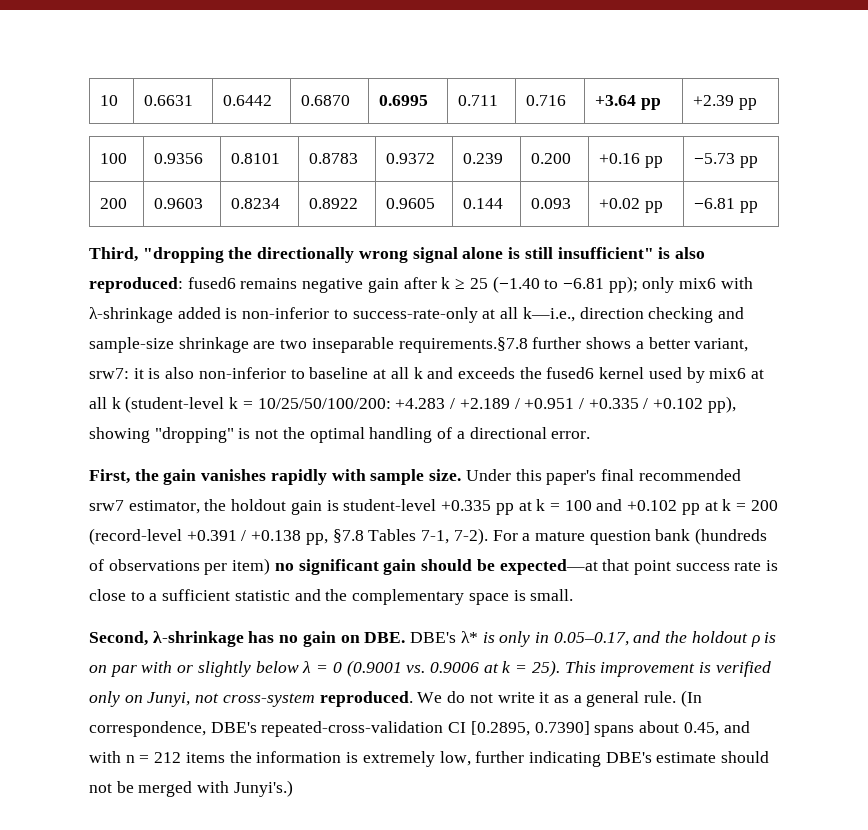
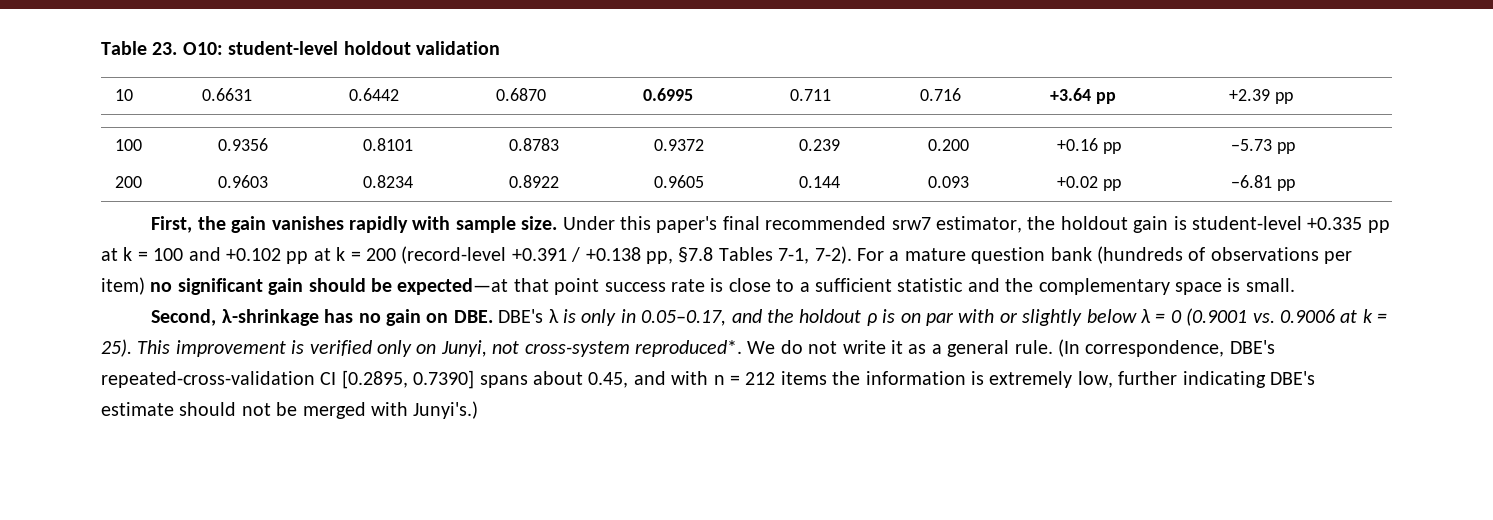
(100, 100) none -> [101,41,500,55] Table 23. O10: student-level holdout validation //
[89,247,705,263] [89,276,753,293] [89,307,744,323] [89,337,749,353] [89,367,765,383] [89,396,736,413] [89,427,591,443] // Third, "dropping the directionally wrong signal alone is still insufficient" is also reproduced: fused6 remains negative gain after k ≥ 25 (−1.40 to −6.81 pp); only mix6 with λ-shrinkage added is non-inferior to success-rate-only at all k—i.e., direction checking and sample-size shrinkage are two inseparable requirements.§7.8 further shows a better variant, srw7: it is also non-inferior to baseline at all k and exceeds the fused6 kernel used by mix6 at all k (student-level k = 10/25/50/100/200: +4.283 / +2.189 / +0.951 / +0.335 / +0.102 pp), showing "dropping" is not the optimal handling of a directional error. -> (1295, 185) none
[460,631,478,643] λ* -> [548,309,559,323] λ
[319,691,413,707] reproduced. -> [634,340,742,357] reproduced*.

